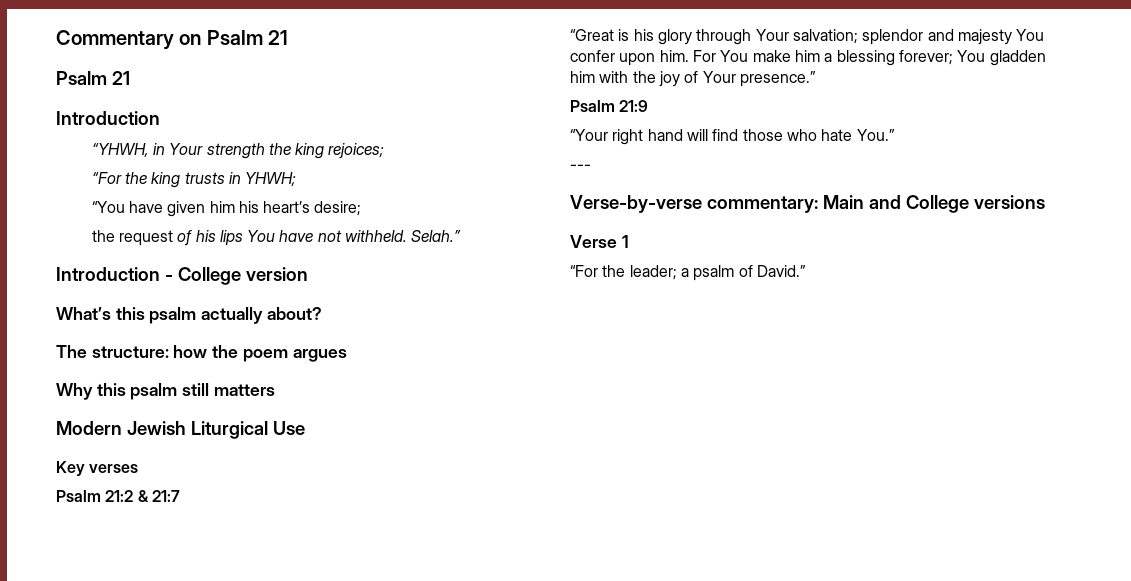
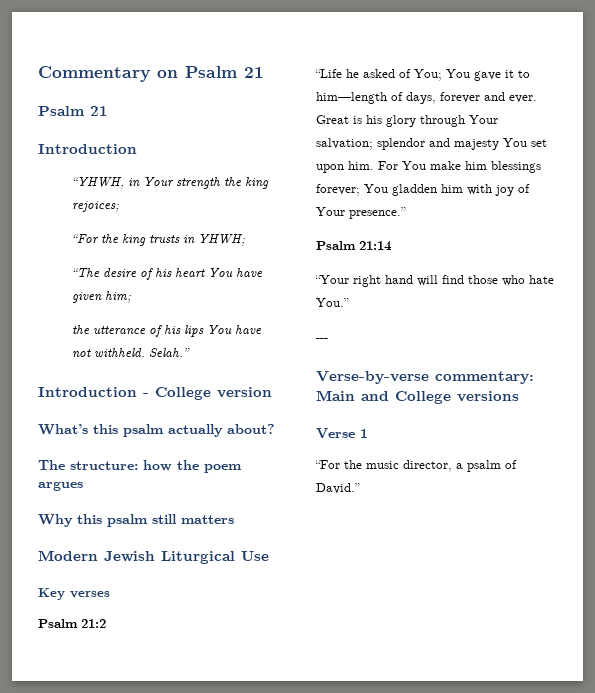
[91,201,362,217] [91,230,173,246] “You have given him his heart’s desire; // the request -> [72,268,264,280] [72,291,132,303] [72,325,147,335] “The desire of his heart You have given him; // the utterance
[137,490,180,502] [570,29,614,41] & 21:7 // “Great -> [315,69,530,81] [316,92,537,104] [316,115,349,124] // “Life he asked of You; You gave it to him—length of days, forever and ever. Great
[570,50,615,62] confer -> [531,139,547,147] set
[824,50,895,66] a blessing -> [491,161,541,173] blessings
[632,71,656,83] the -> (492, 189) none
[619,100,649,112] 21:9 -> [359,241,392,251] 21:14
[629,265,677,280] leader; -> [366,460,452,472] music director,

